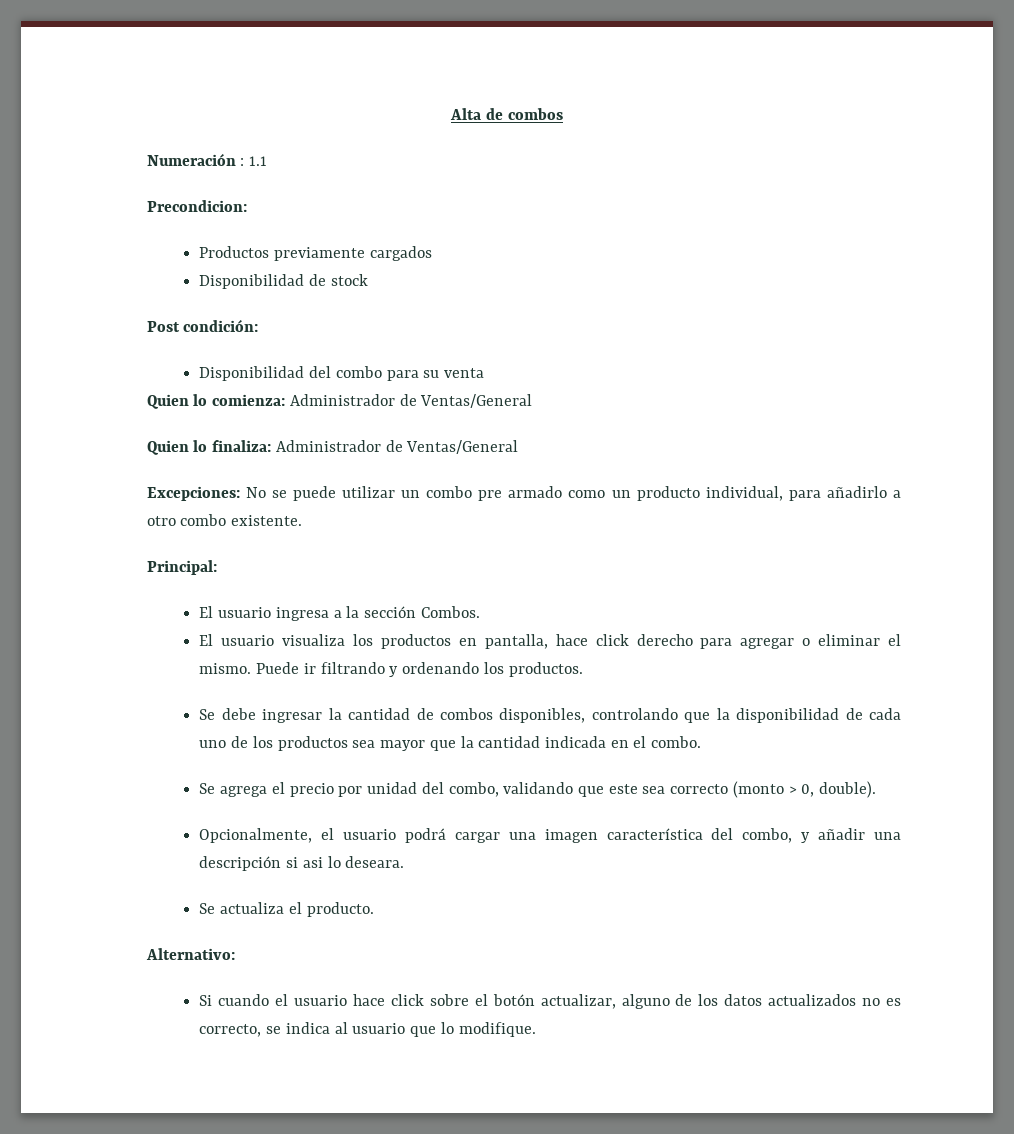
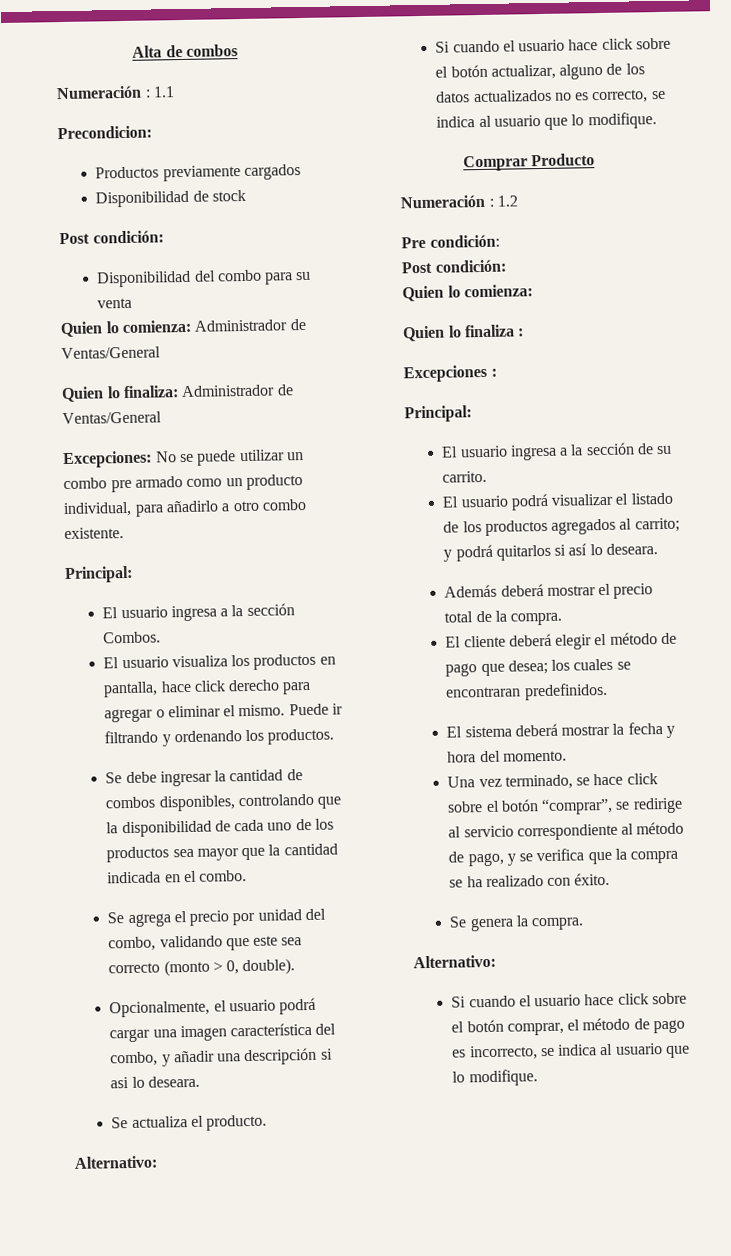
(536, 1029) none -> [462,153,596,172] [400,194,518,209] [401,234,500,249] [401,259,507,274] [402,284,533,302] [402,324,525,342] [403,364,497,383] [404,405,473,423] [441,442,673,461] [442,470,488,483] [442,492,673,511] [443,517,680,536] [443,543,659,562] [444,583,654,599] [444,610,563,626] [445,632,678,650] [445,658,631,677] [446,682,608,701] [446,722,676,738] [447,750,567,763] [447,773,658,790] [447,797,683,816] [448,821,685,841] [448,848,679,867] [449,872,611,888] [449,915,585,932] [413,954,497,969] [451,992,688,1008] [451,1017,686,1036] [452,1043,691,1061] [452,1069,538,1087] // Comprar Producto // Numeración : 1.2 // Pre condición: // Post condición: // Quien lo comienza: // Quien lo finaliza : // Excepciones : // Principal: // El usuario ingresa a la sección de su carrito. // El usuario podrá visualizar el listado de los productos agregados al carrito; y podrá quitarlos si así lo deseara. // Además deberá mostrar el precio total de la compra. // El cliente deberá elegir el método de pago que desea; los cuales se encontraran predefinidos. // El sistema deberá mostrar la fecha y hora del momento. // Una vez terminado, se hace click sobre el botón “comprar”, se redirige al servicio correspondiente al método de pago, y se verifica que la compra se ha realizado con éxito. // Se genera la compra. // Alternativo: // Si cuando el usuario hace click sobre el botón comprar, el método de pago es incorrecto, se indica al usuario que lo modifique.

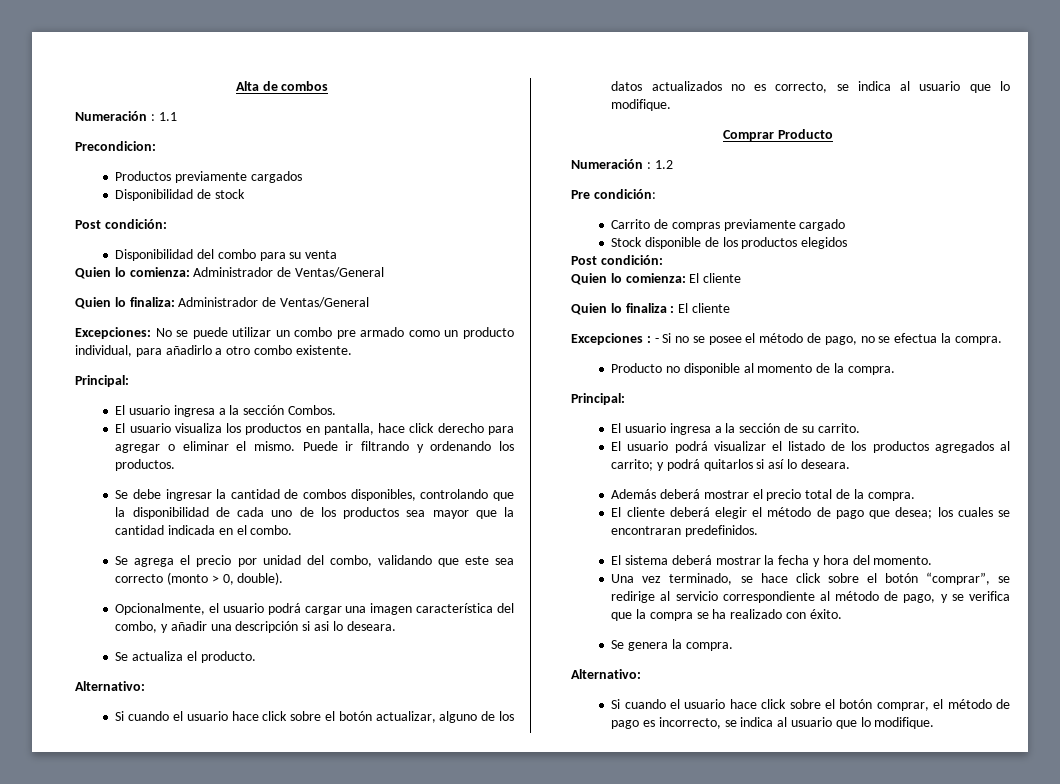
(500, 241) none -> [611,219,846,231] [611,237,848,249] // Carrito de compras previamente cargado // Stock disponible de los productos elegidos
(533, 291) none -> [689,273,742,283] El cliente
(525, 332) none -> [678,303,730,313] El cliente
(497, 372) none -> [654,333,1002,345] [611,363,895,375] - Si no se posee el método de pago, no se efectua la compra. // Producto no disponible al momento de la compra.

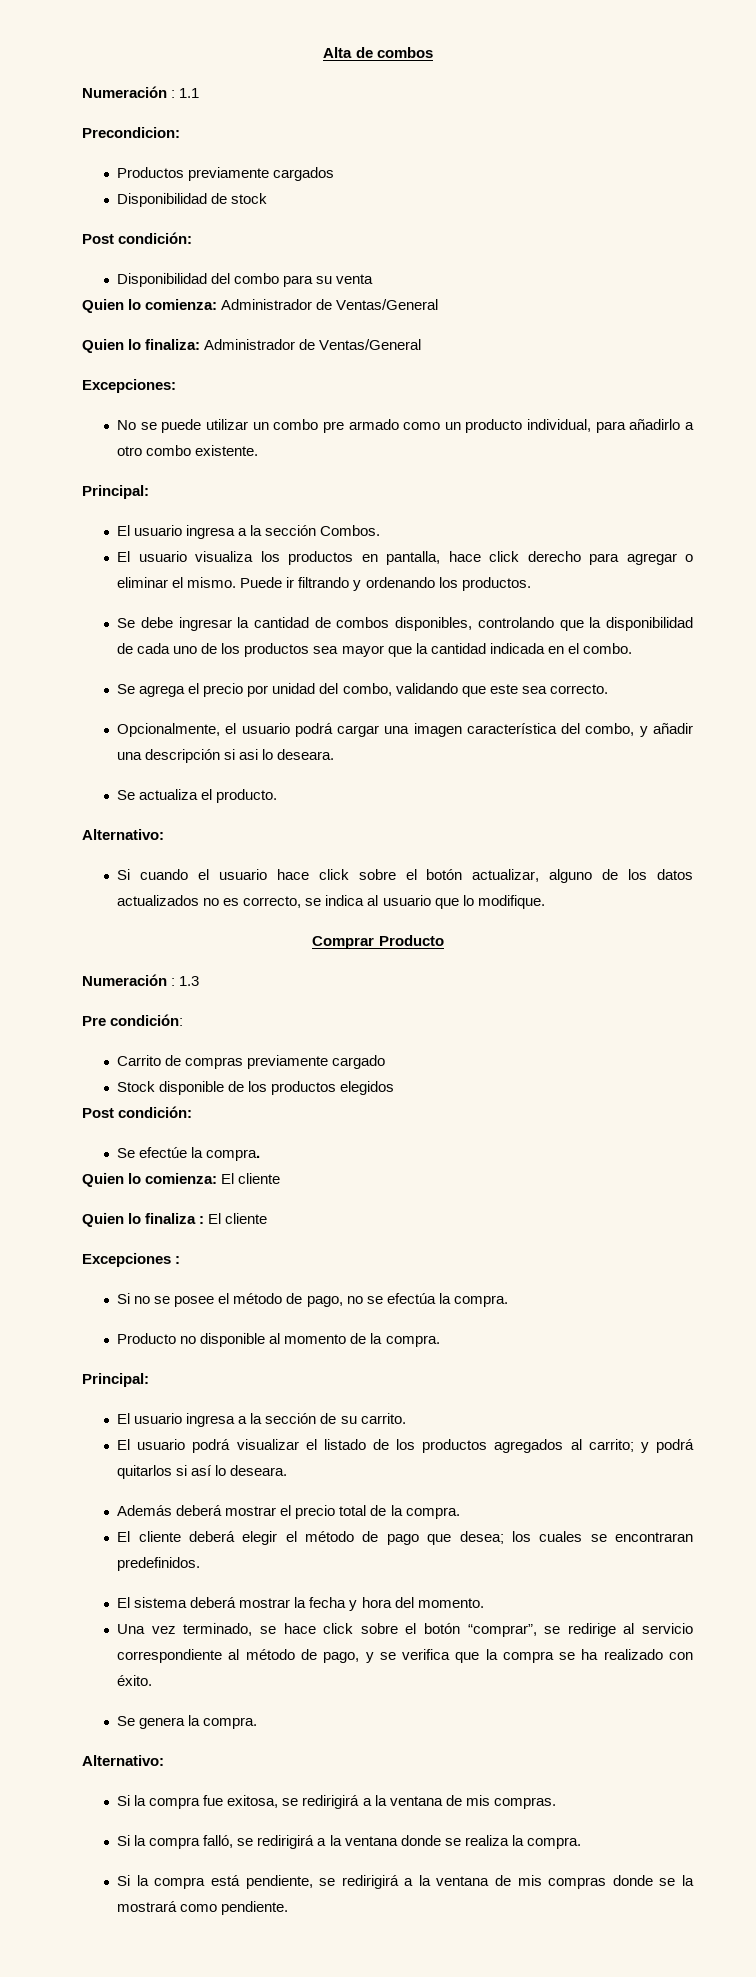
(151, 333) none -> (176, 386) //
[115,572,284,585] correcto (monto > 0, double). -> [549,684,608,694] correcto.
[654,160,673,169] 1.2 -> [178,976,199,986] 1.3
(663, 260) none -> [117,1147,261,1161] // Se efectúe la compra.
[654,338,659,343] - -> (180, 1260) //
[894,333,938,343] efectua -> [386,1293,436,1304] efectúa
[624,699,1010,711] [611,717,935,729] cuando el usuario hace click sobre el botón comprar, el método de pago es incorrecto, se indica al usuario que lo modifique. -> [134,1795,556,1809] [117,1835,581,1849] [117,1875,695,1889] [117,1901,289,1915] la compra fue exitosa, se redirigirá a la ventana de mis compras. // Si la compra falló, se redirigirá a la ventana donde se realiza la compra. // Si la compra está pendiente, se redirigirá a la ventana de mis compras donde se la mostrará como pendiente.

